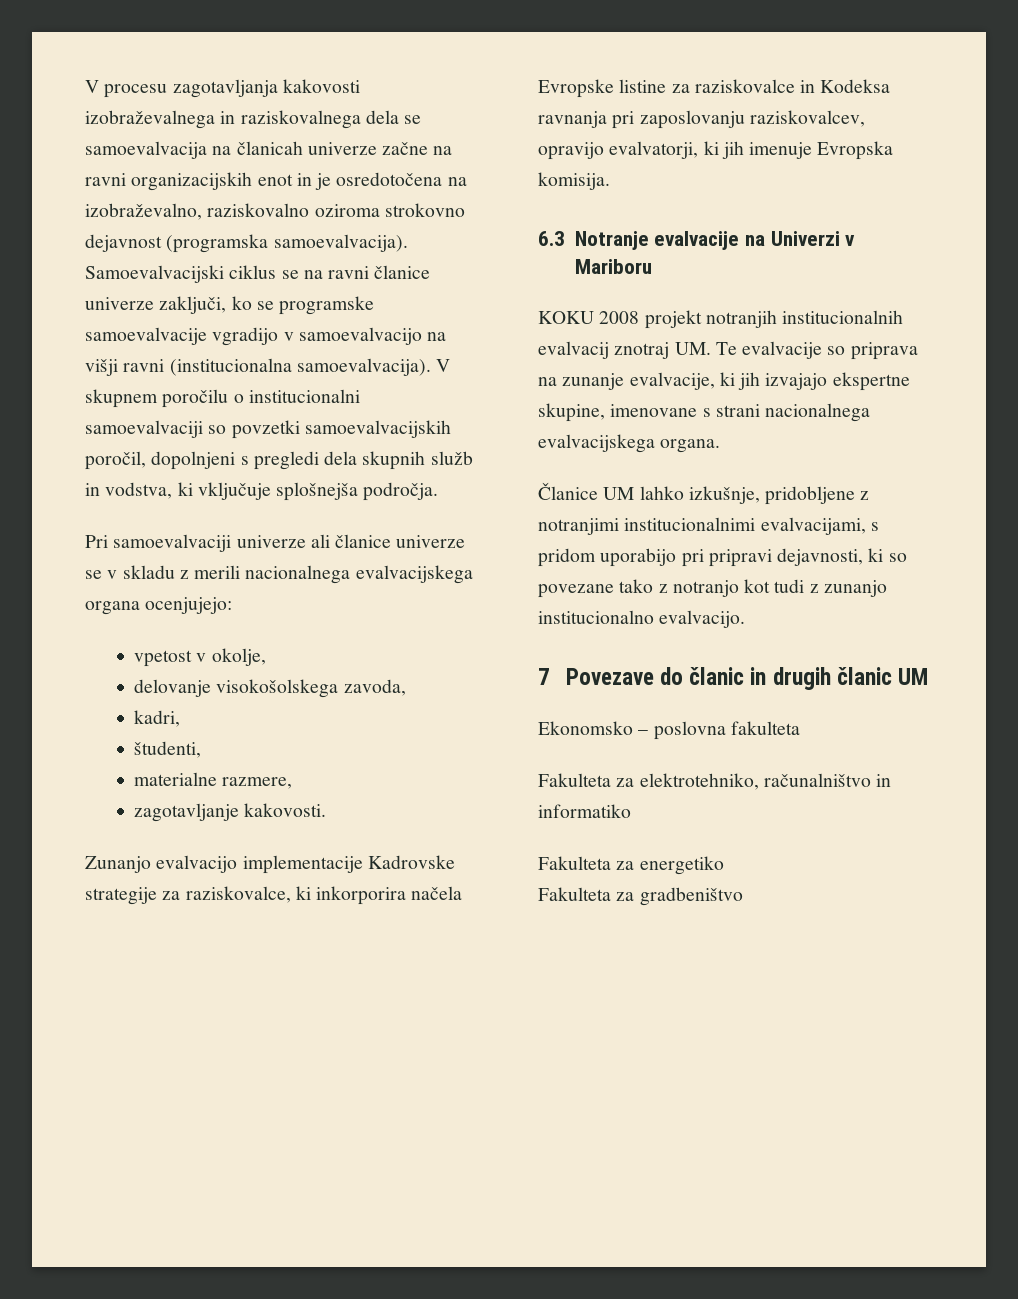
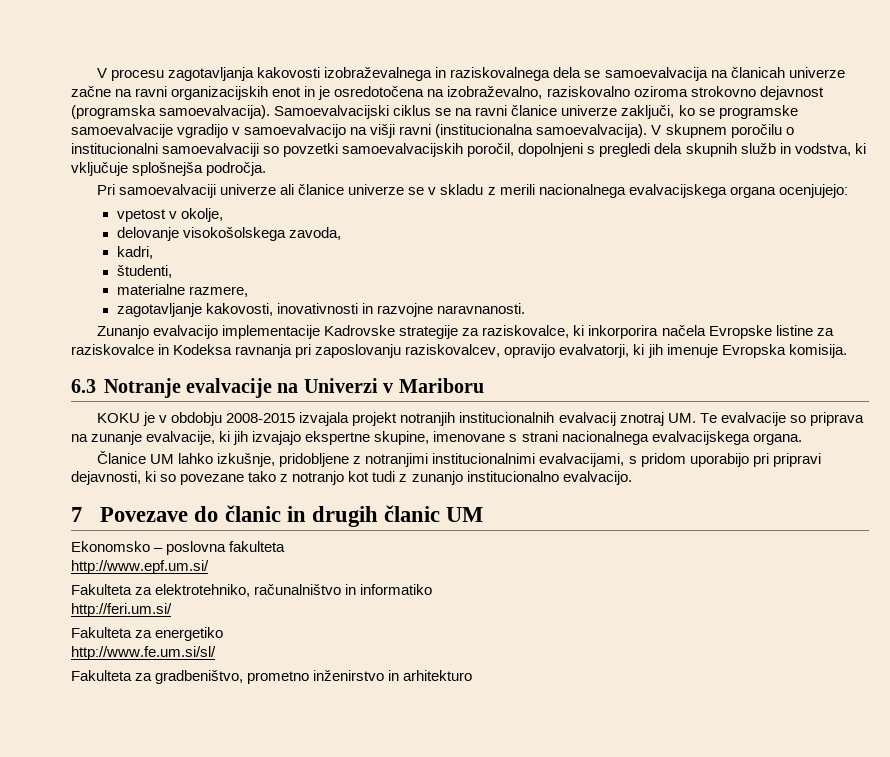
[244,803,327,817] kakovosti. -> [205,303,526,317] kakovosti, inovativnosti in razvojne naravnanosti.
[599,311,640,324] 2008 -> [143,412,350,426] je v obdobju 2008-2015 izvajala
(800, 728) none -> [71,560,209,574] // http://www.epf.um.si/
(631, 811) none -> [71,603,172,617] // http://feri.um.si/
[538,887,743,906] // Fakulteta za gradbeništvo -> [71,646,216,660] [71,670,473,684] // http://www.fe.um.si/sl/ // Fakulteta za gradbeništvo, prometno inženirstvo in arhitekturo

